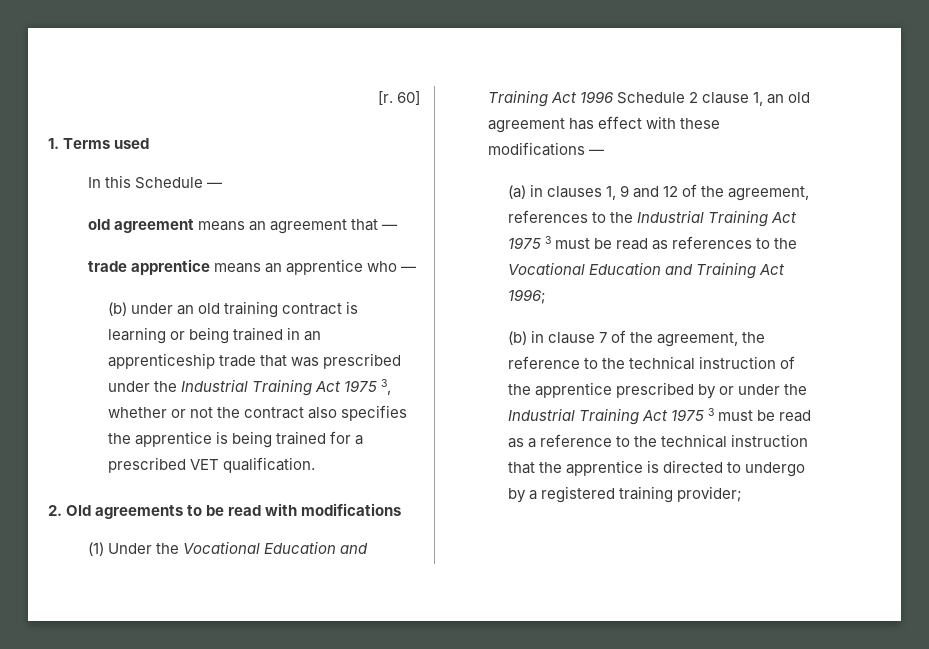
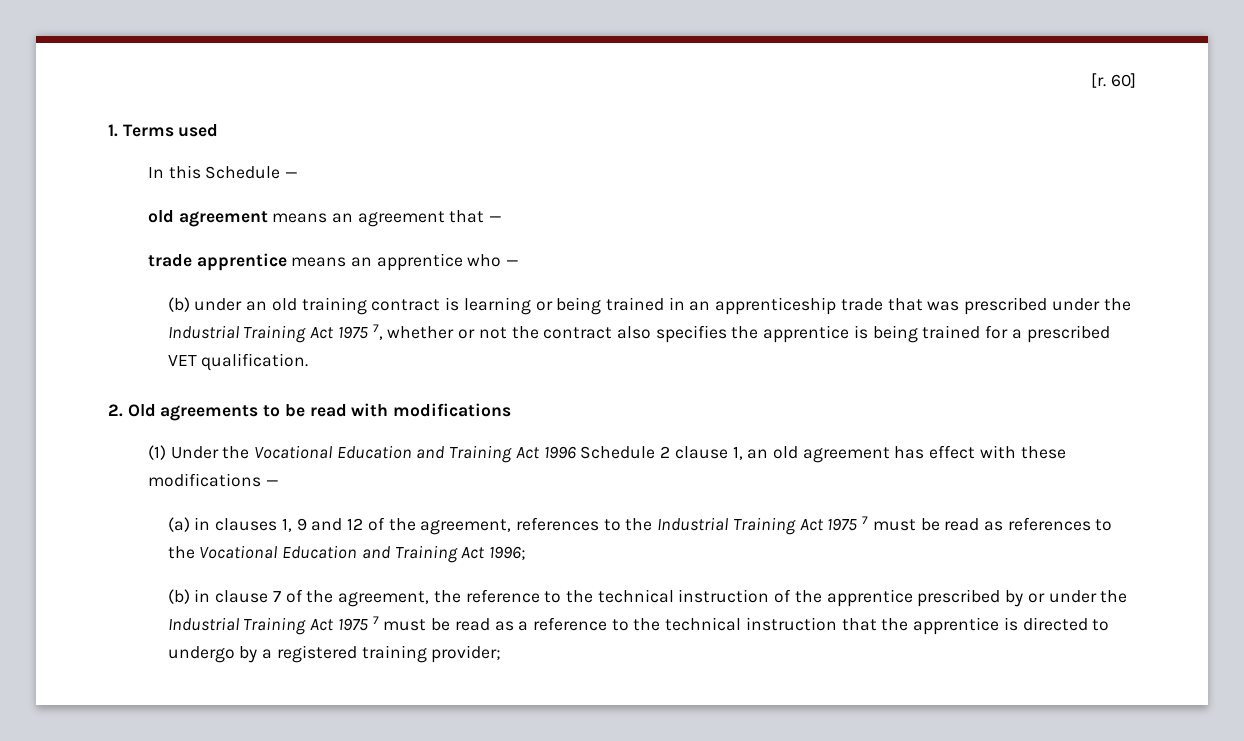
[381,379,392,395] 3, -> [372,324,383,340] 7,
[544,236,551,244] 3 -> [862,516,869,524] 7
[708,408,715,416] 3 -> [372,616,379,624] 7

